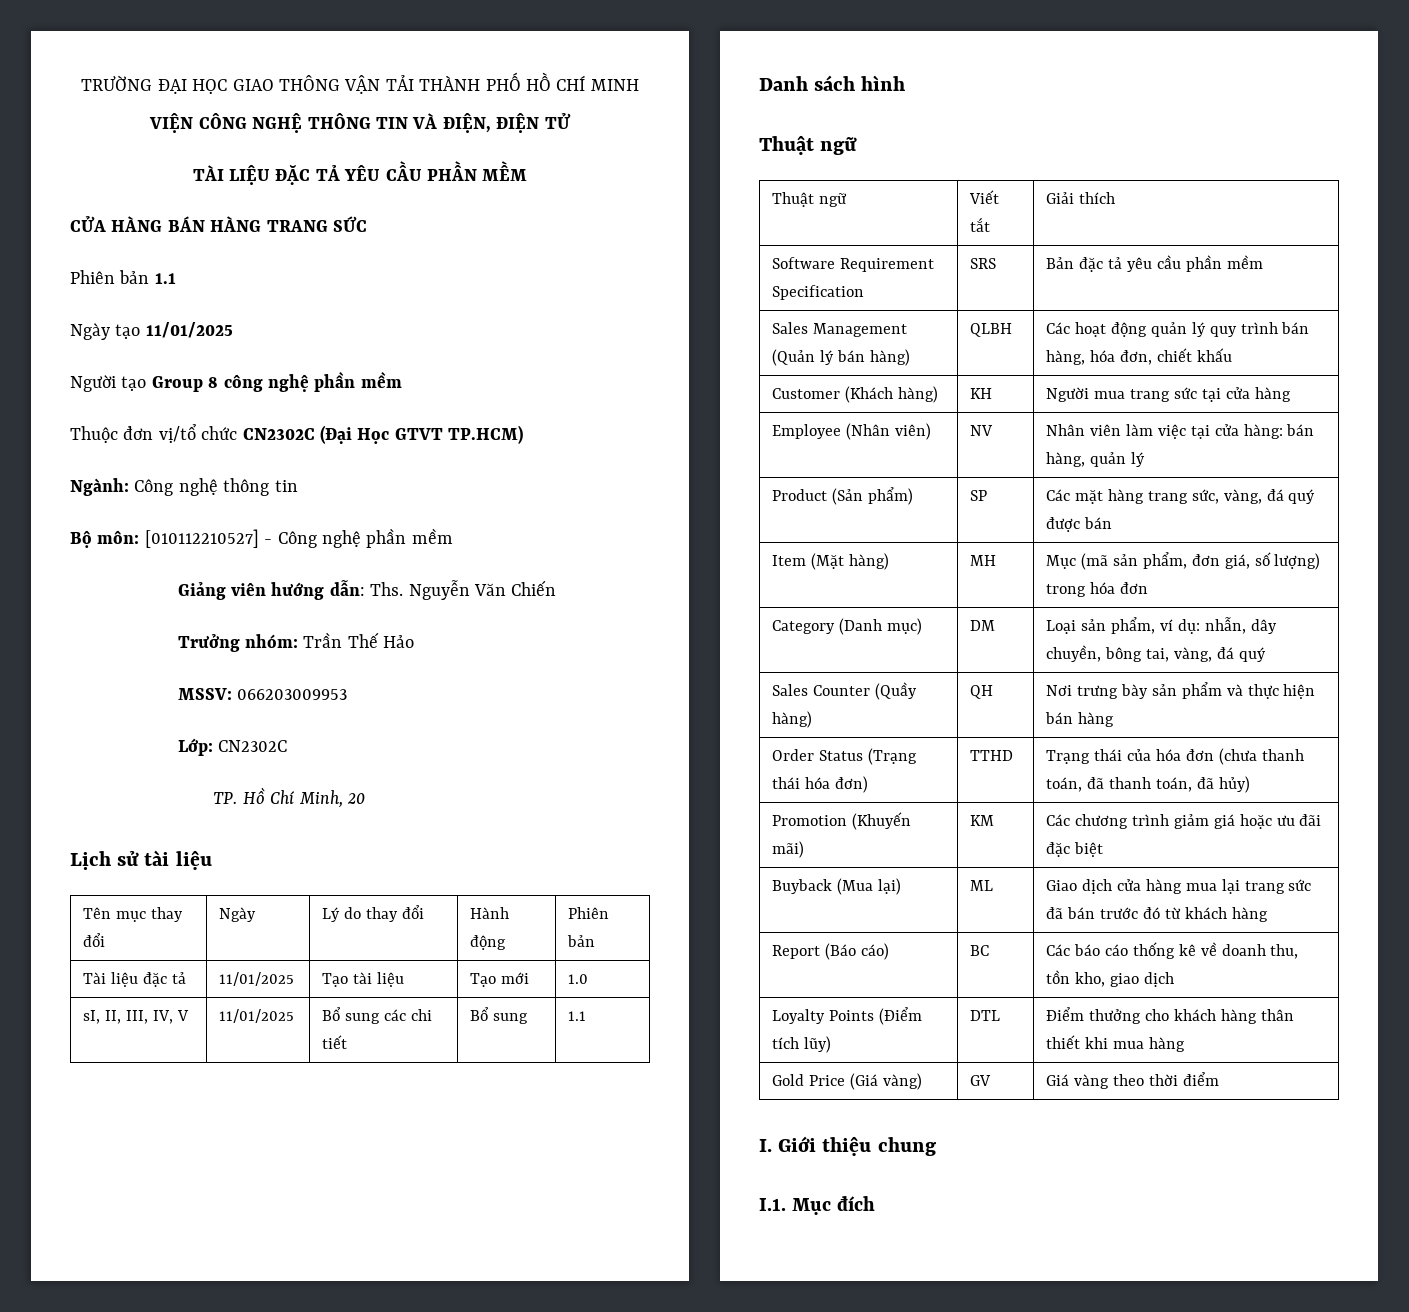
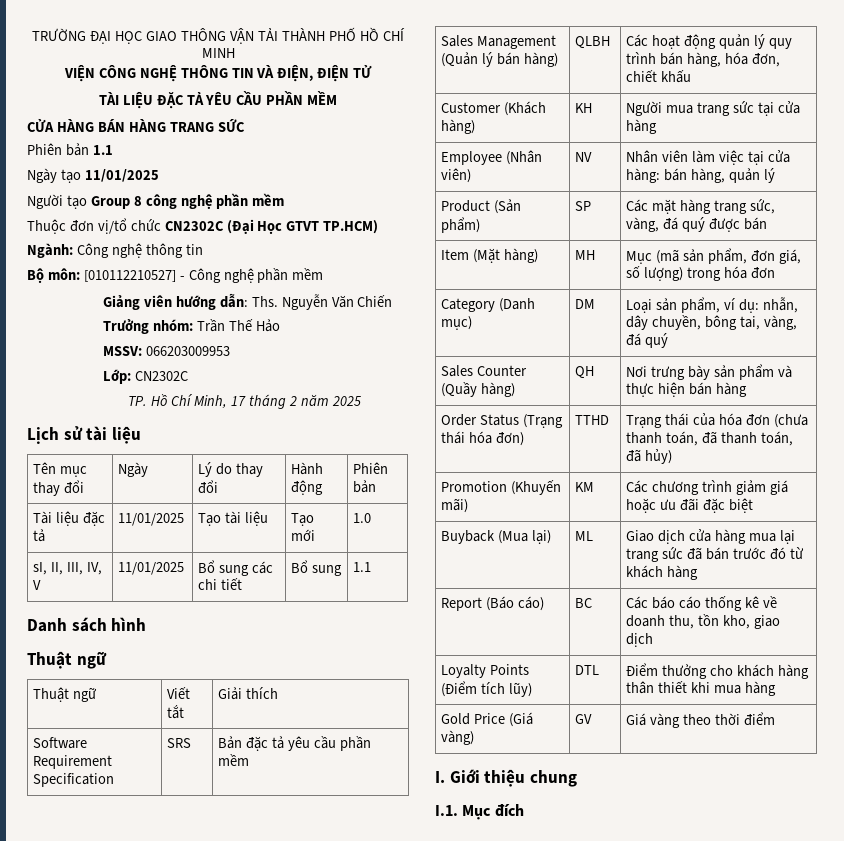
[347,793,366,804] 20 -> [231,394,361,409] 17 tháng 2 năm 2025

